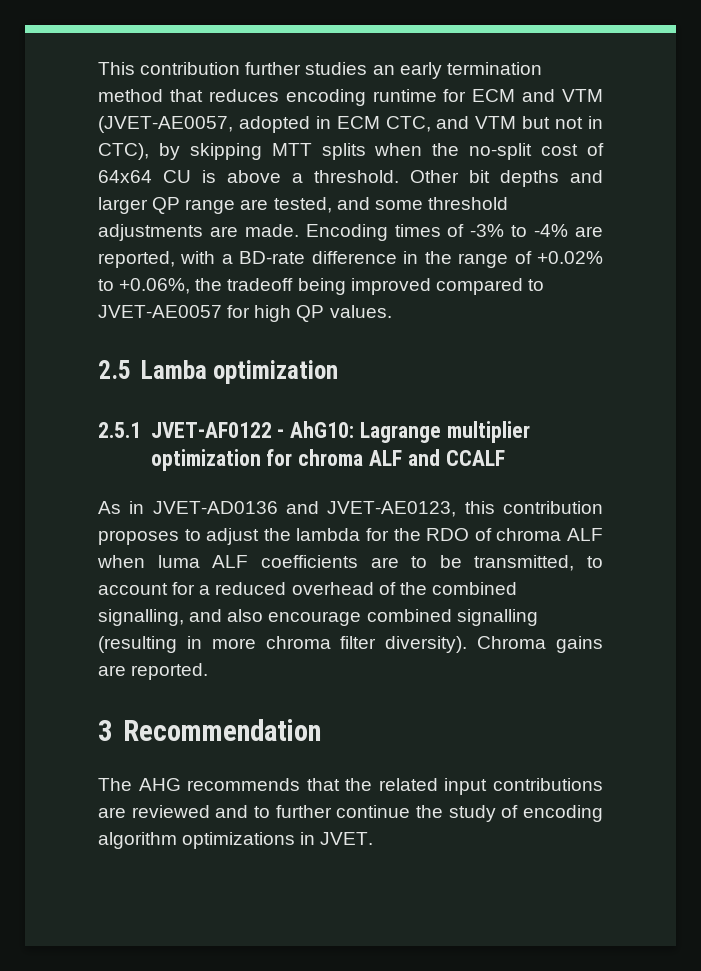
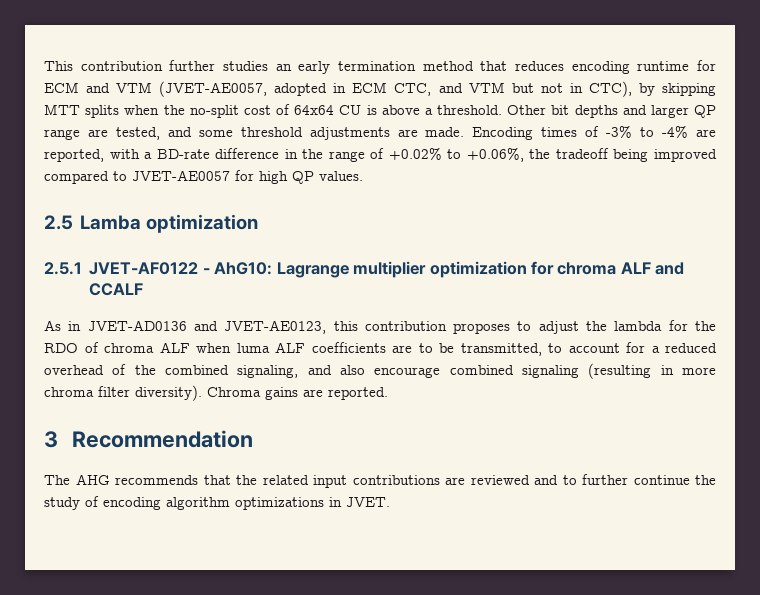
[98,609,184,626] signalling, -> [237,365,299,378] signaling,
[456,609,538,626] signalling -> [522,365,579,378] signaling

